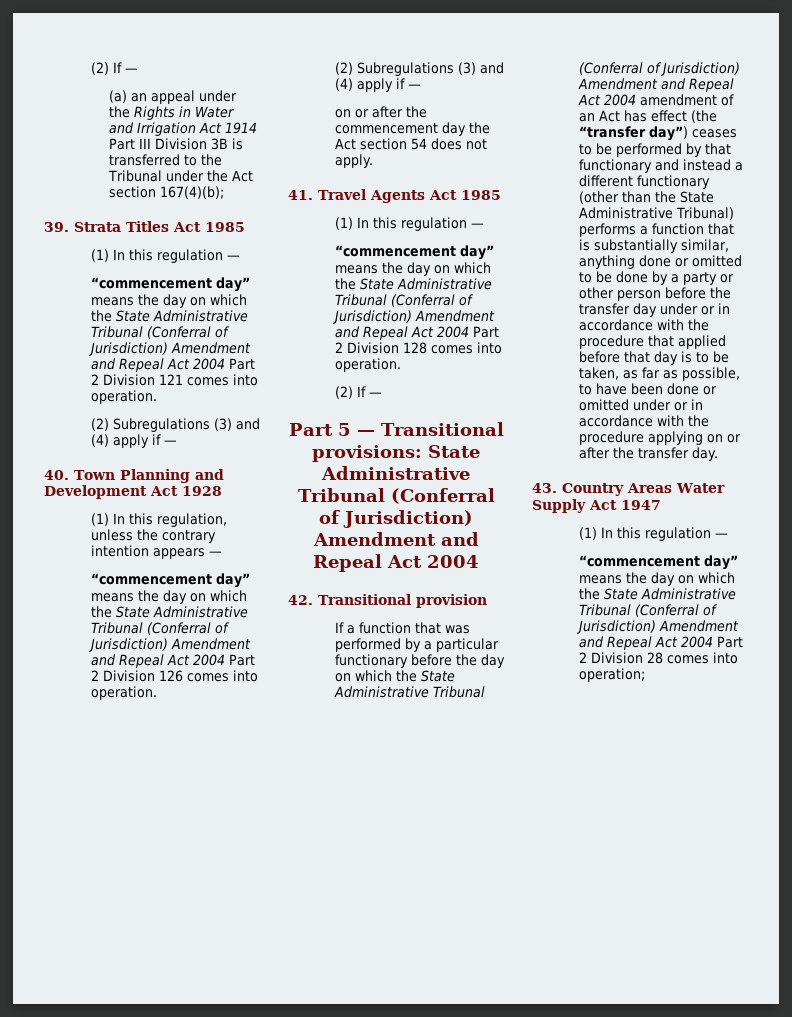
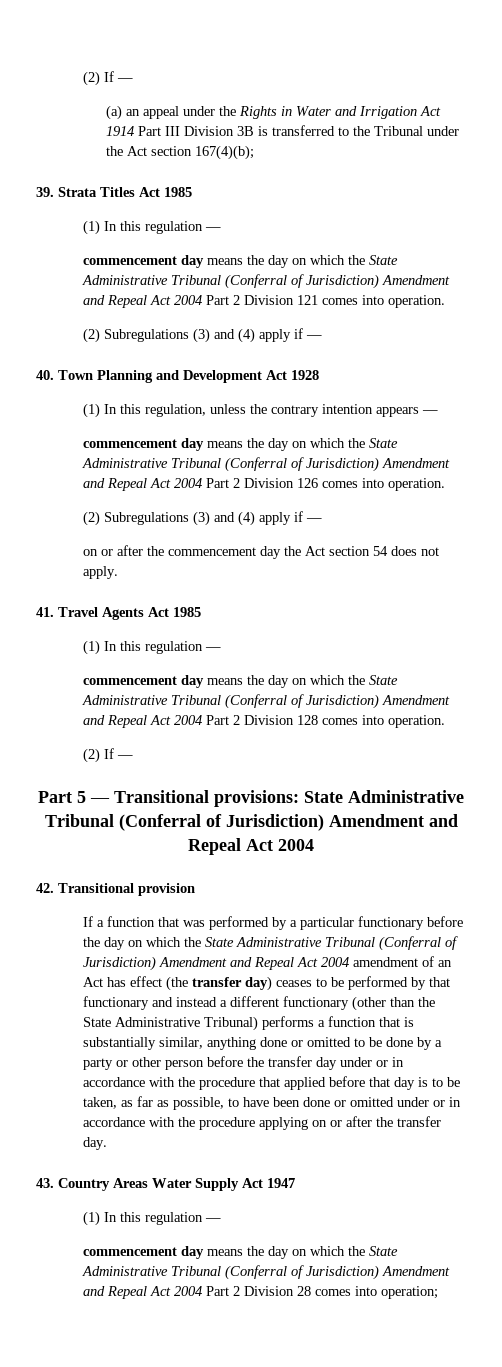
[90,277,250,292] “commencement day” -> [82,255,204,268] commencement day
[90,573,250,588] “commencement day” -> [82,438,204,451] commencement day
[334,245,494,260] “commencement day” -> [82,675,204,688] commencement day
[578,126,688,141] “transfer day”) -> [191,976,272,991] transfer day)
[578,555,738,570] “commencement day” -> [82,1246,204,1259] commencement day

